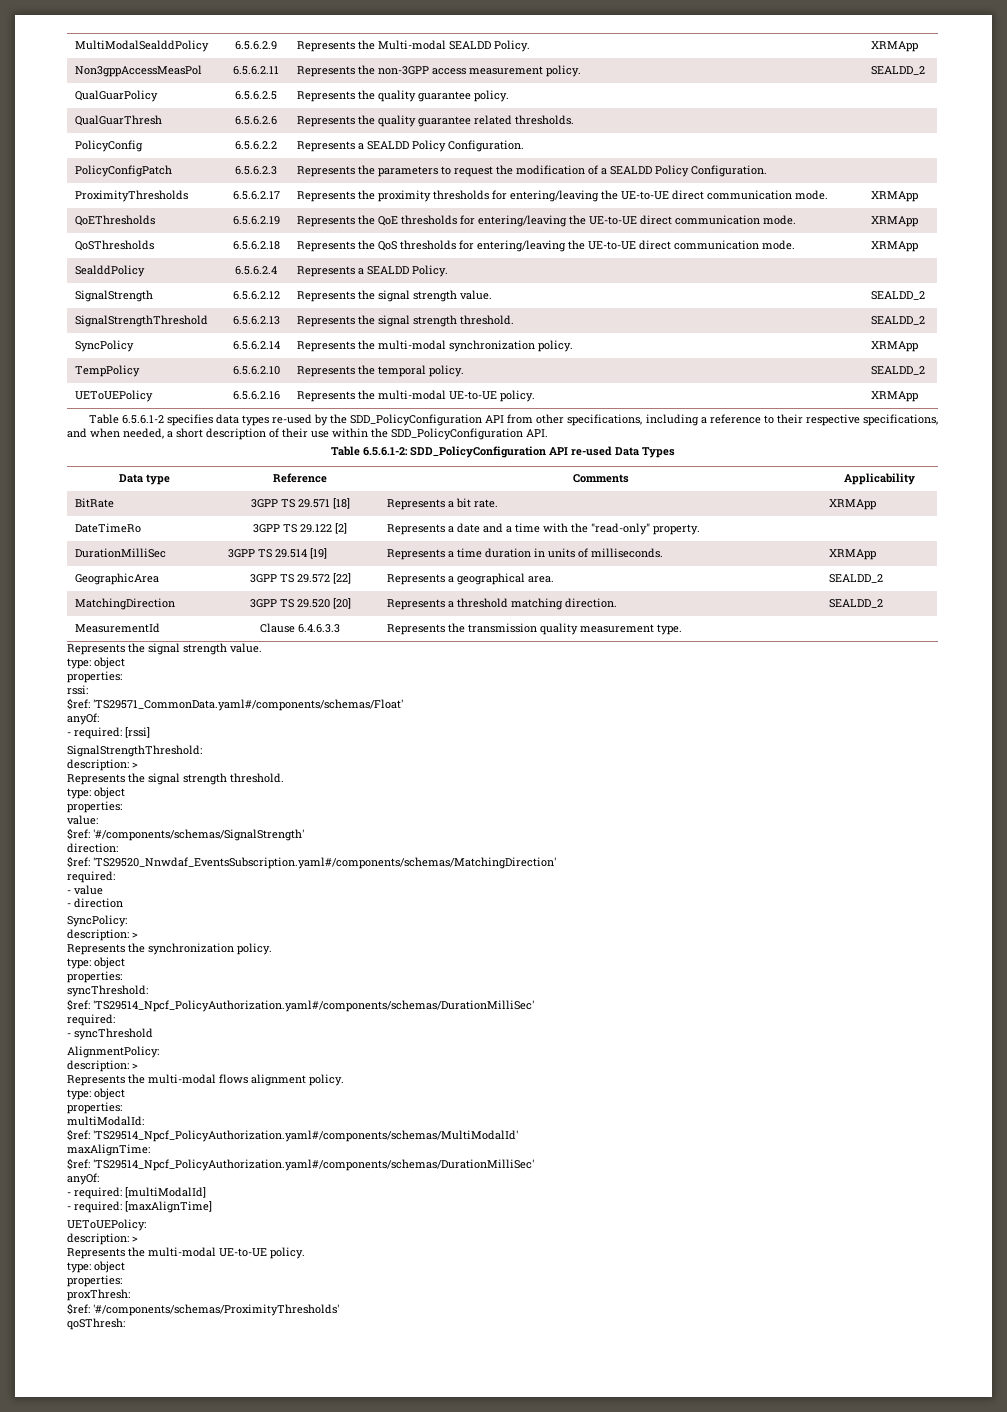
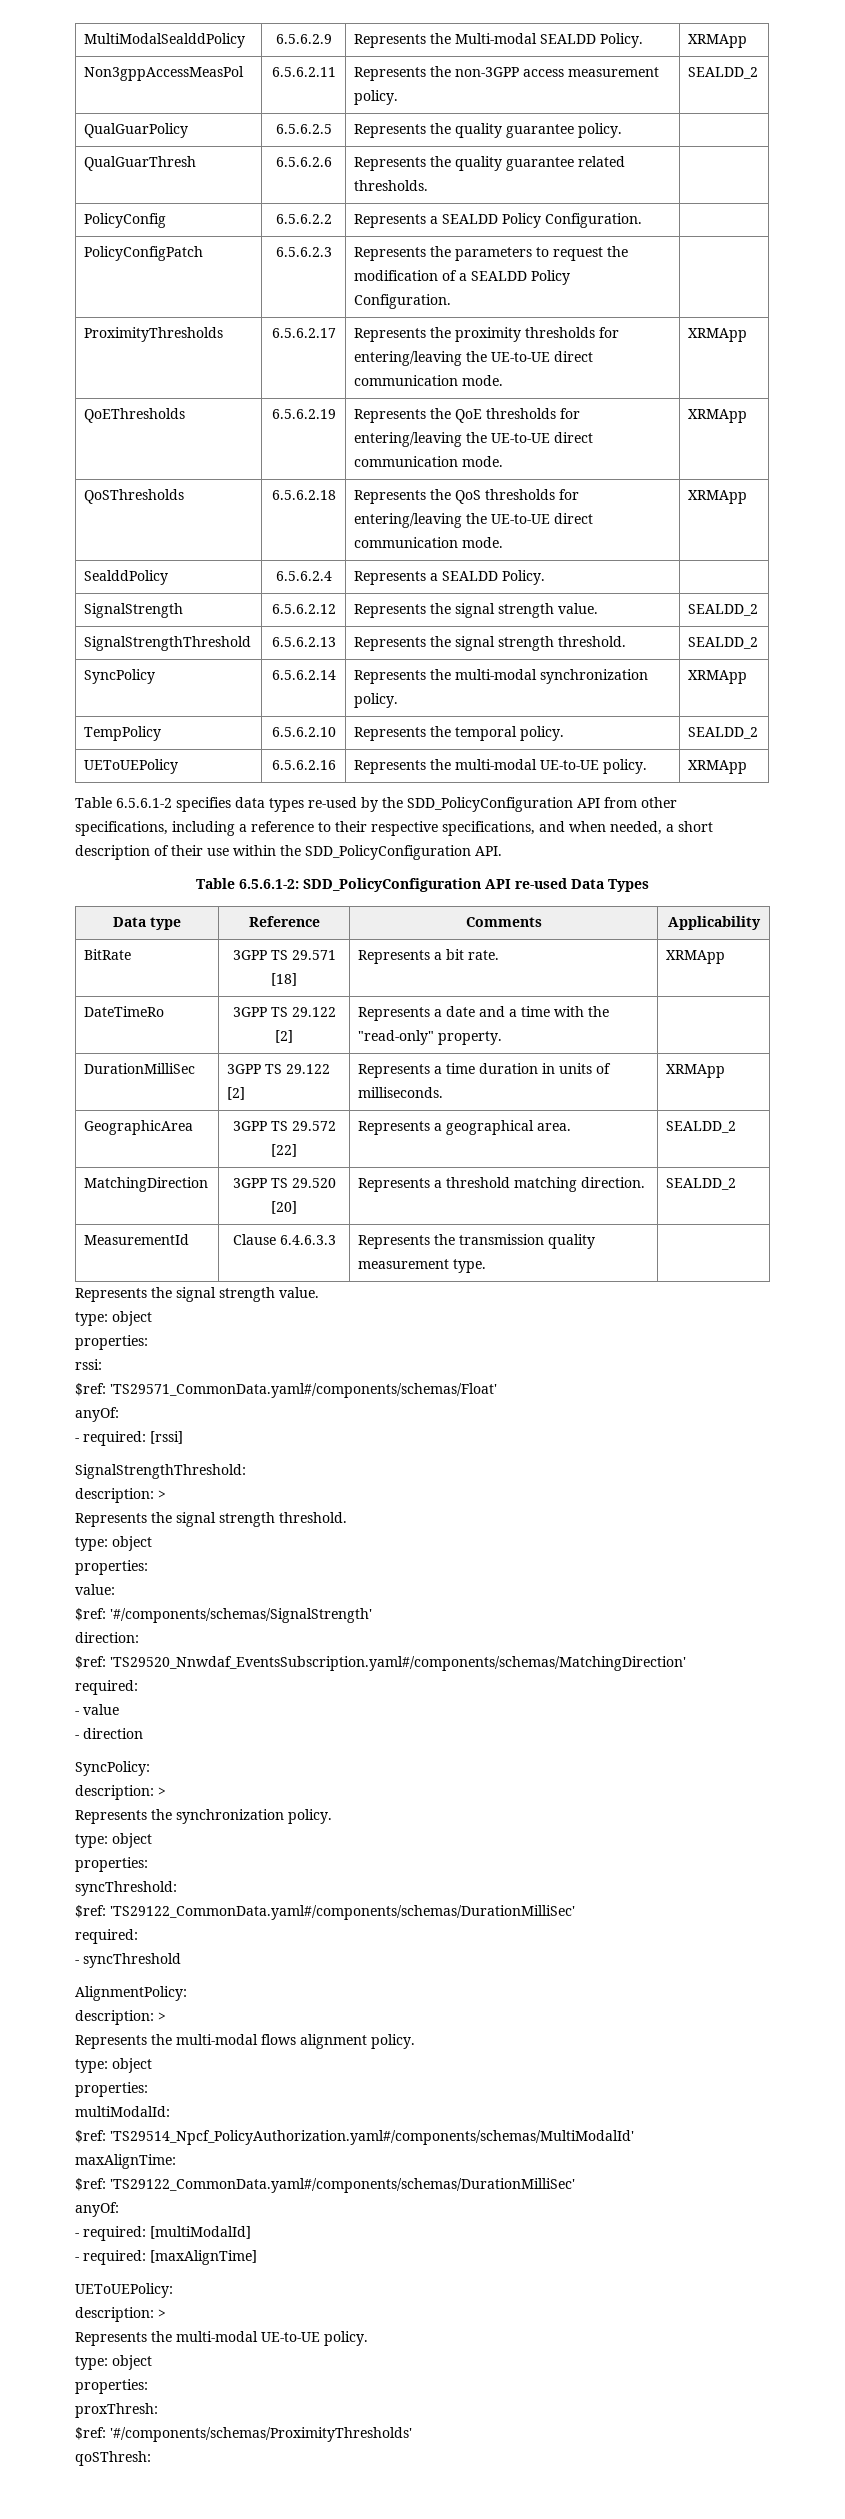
[275,548,328,559] 29.514 [19] -> [286,1064,331,1074] [227,1087,246,1100] 29.122 [2]
[93,1000,534,1012] 'TS29514_Npcf_PolicyAuthorization.yaml#/components/schemas/DurationMilliSec' -> [110,1905,575,1920] 'TS29122_CommonData.yaml#/components/schemas/DurationMilliSec'
[93,1159,534,1171] 'TS29514_Npcf_PolicyAuthorization.yaml#/components/schemas/DurationMilliSec' -> [110,2178,575,2193] 'TS29122_CommonData.yaml#/components/schemas/DurationMilliSec'

